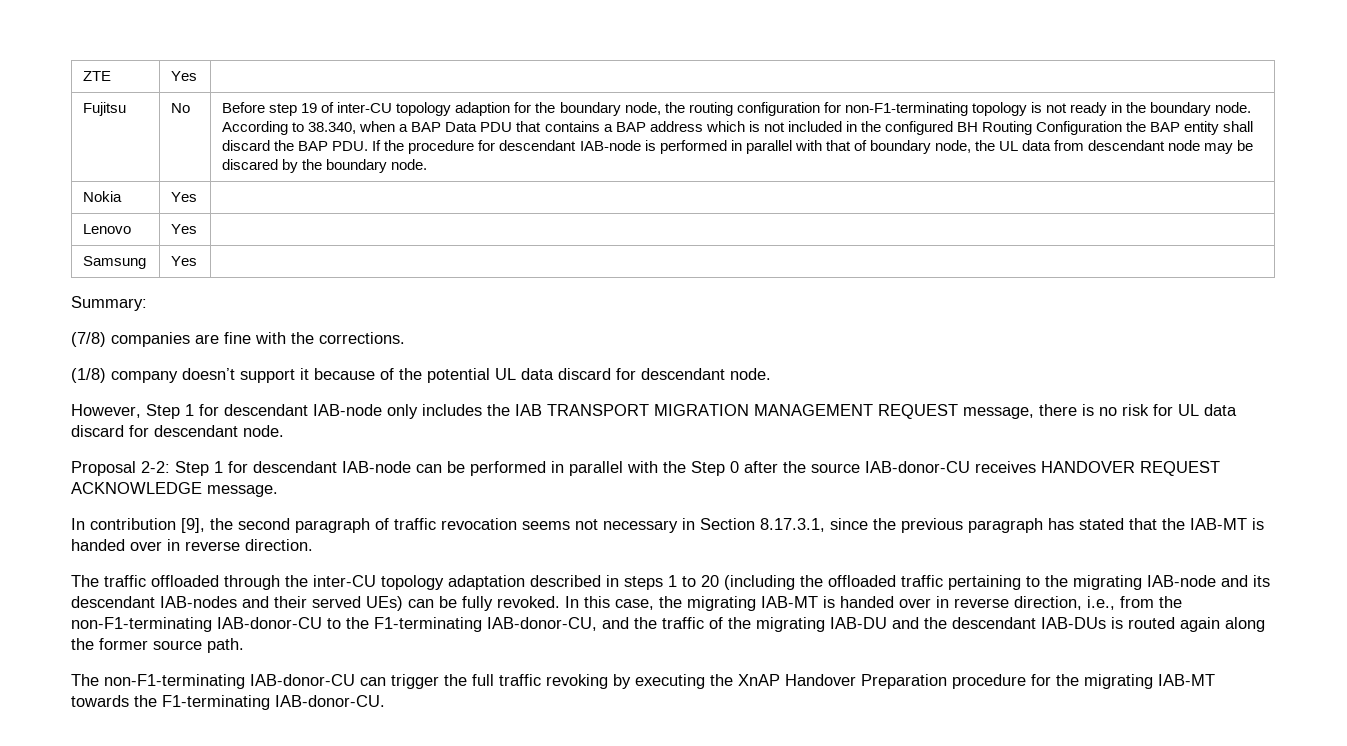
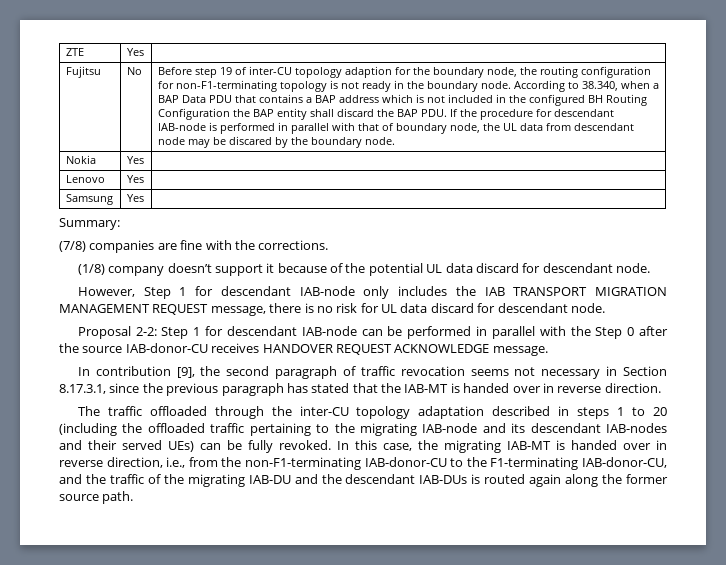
[71,674,1215,689] [71,695,385,710] // The non-F1-terminating IAB-donor-CU can trigger the full traffic revoking by executing the XnAP Handover Preparation procedure for the migrating IAB-MT towards the F1-terminating IAB-donor-CU. -> (134, 497) none

